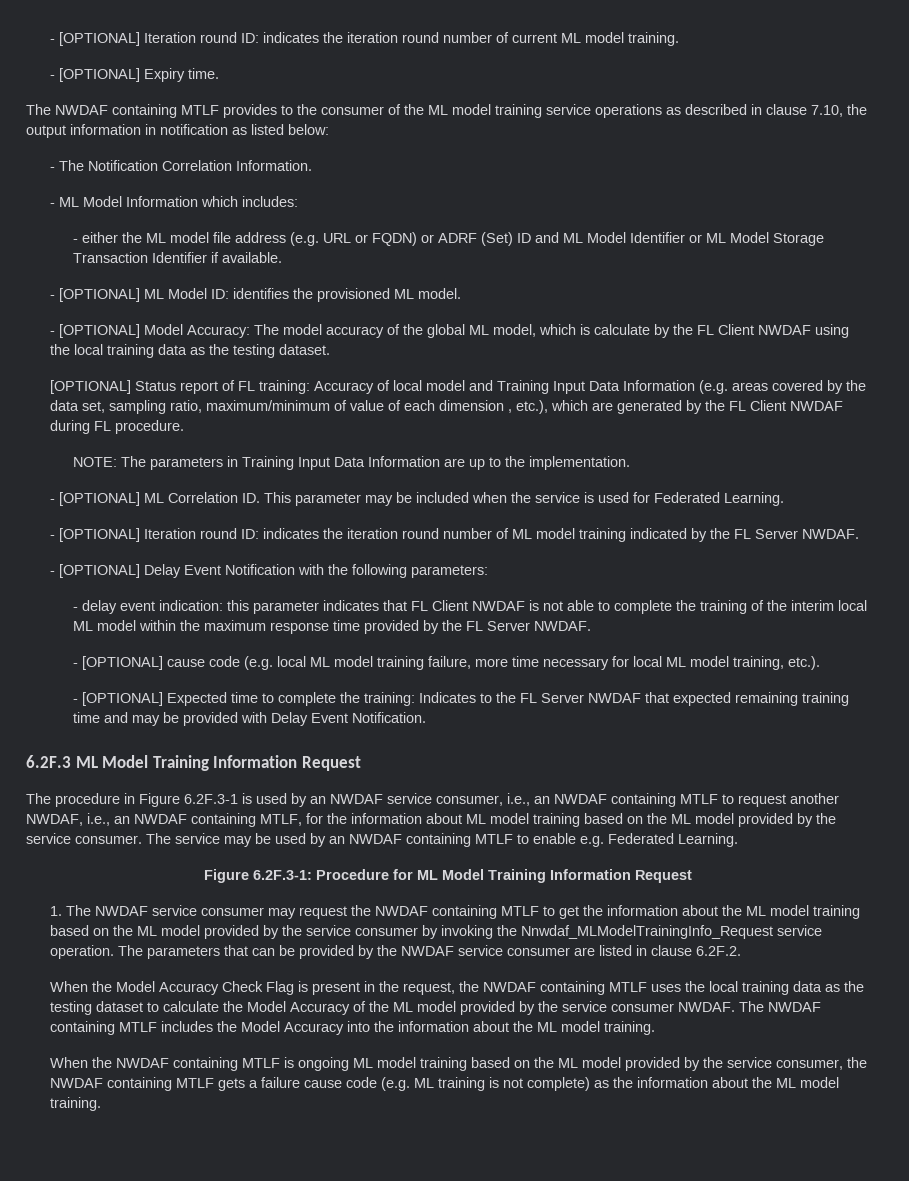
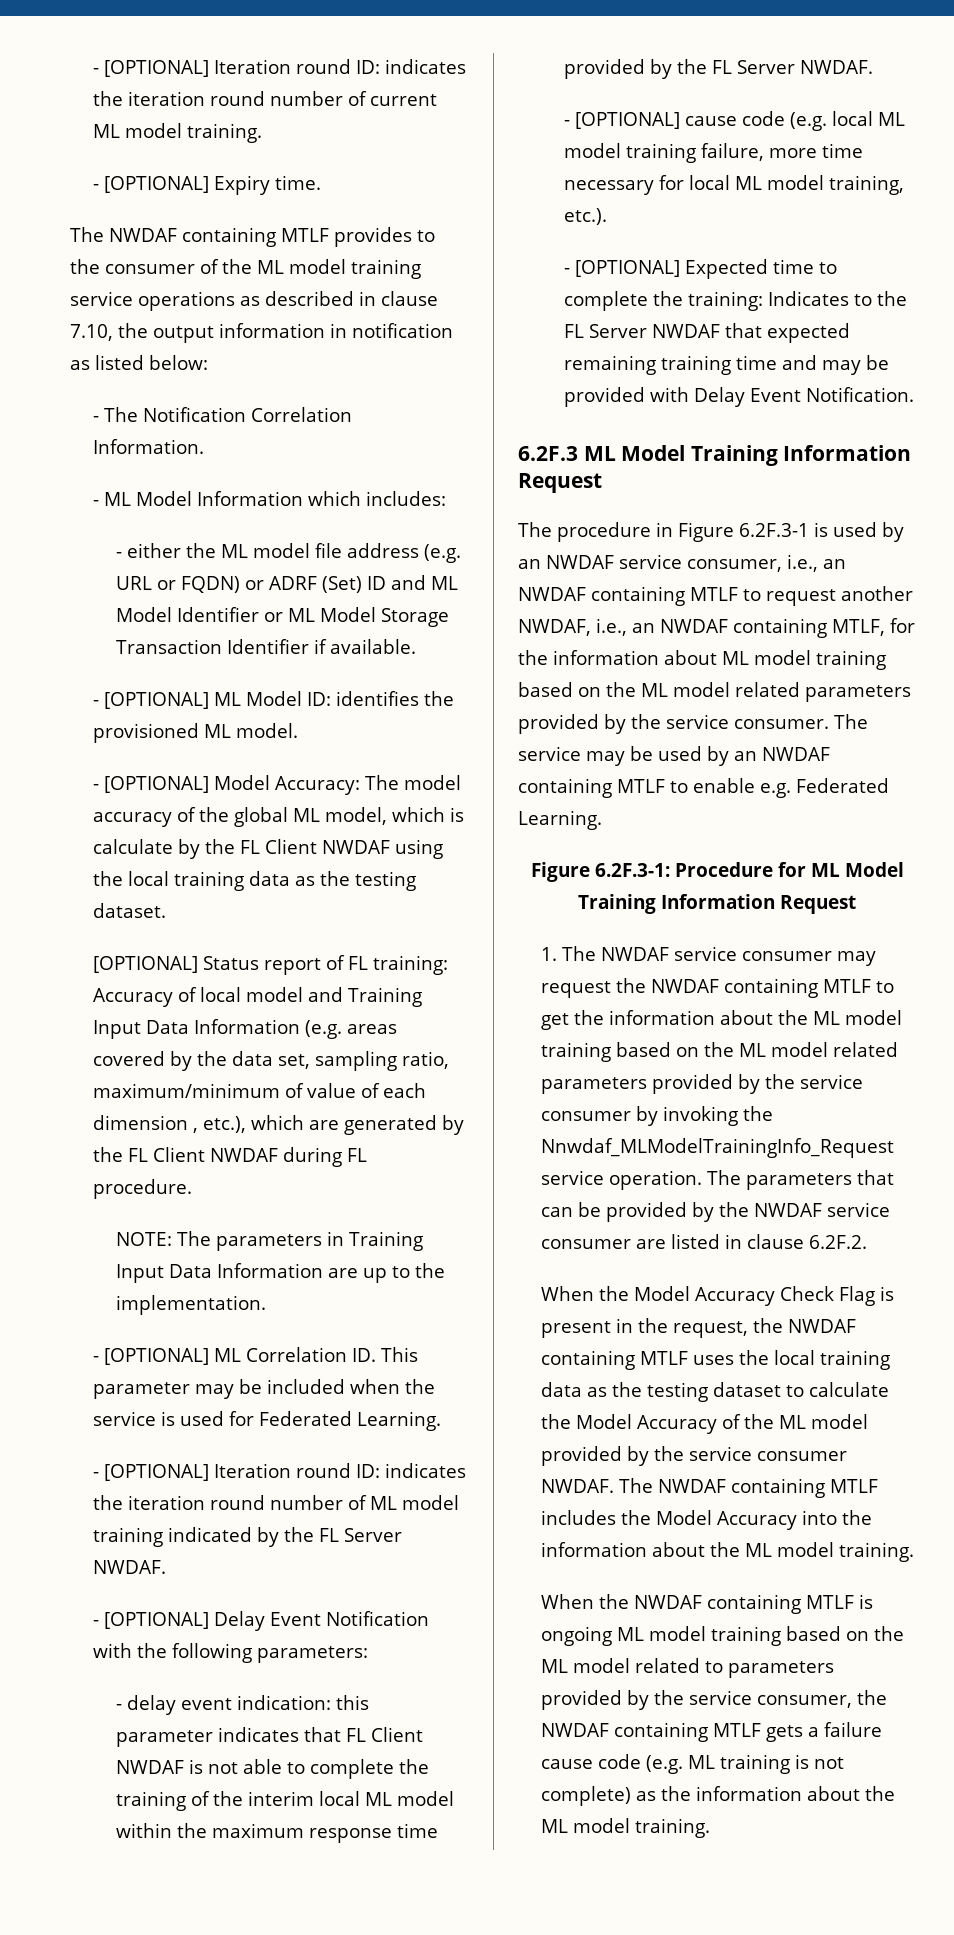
(734, 818) none -> [735,682,911,702] related parameters
(200, 930) none -> [833,1042,899,1057] [541,1077,648,1094] related parameters
(621, 1062) none -> [635,1658,835,1678] related to parameters

